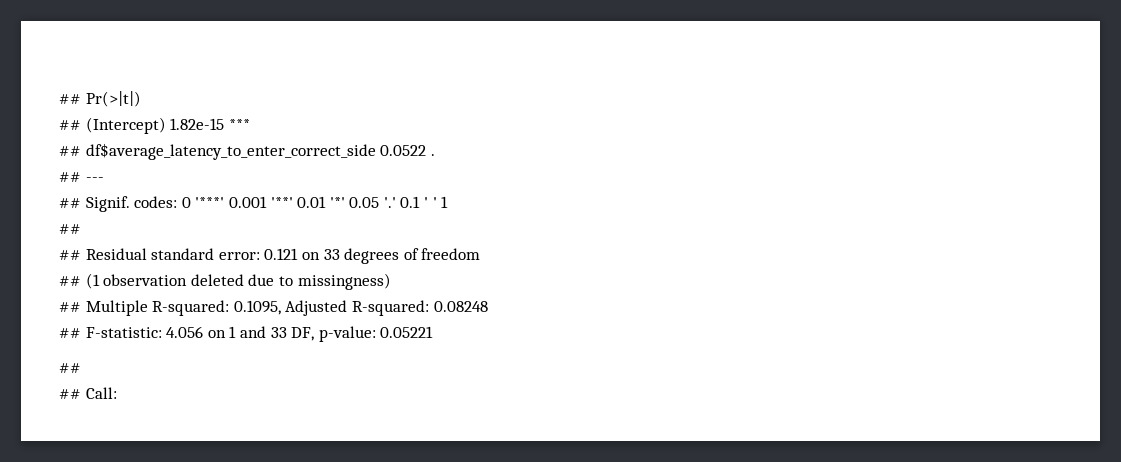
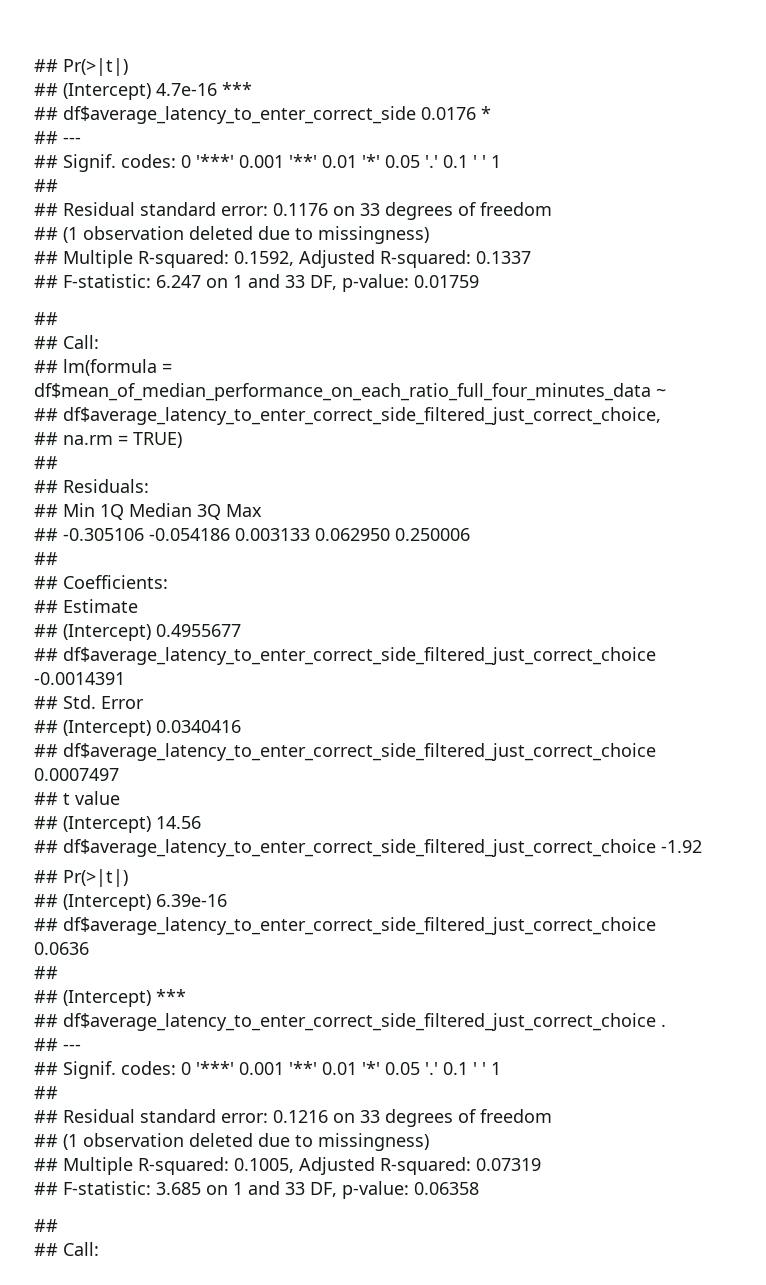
[59,91,141,107] [59,117,225,134] ## Pr(>|t|) // ## (Intercept) 1.82e-15 -> [34,58,128,76] [34,83,217,100] ## Pr(>|t|) // ## (Intercept) 4.7e-16
[380,145,427,156] 0.0522 -> [421,106,491,120] [34,131,81,144] [34,154,501,172] [34,179,58,192] [34,202,552,220] [34,226,429,244] [34,250,531,268] [34,274,479,292] [34,312,58,325] [34,335,99,349] [34,359,172,376] [34,383,666,401] [34,407,661,425] [34,432,182,448] [34,456,58,469] [34,479,149,493] [34,503,262,520] [34,528,470,541] [34,552,58,565] [34,575,168,589] [34,599,138,613] [34,624,241,641] [34,647,656,665] [34,672,125,685] [34,695,144,709] [34,720,241,737] [34,743,656,761] [34,768,119,781] [34,791,120,805] [34,816,201,833] [34,839,702,857] [34,869,128,887] [34,894,227,911] [34,917,656,935] [34,942,89,955] [34,966,58,979] [34,989,186,1007] [34,1013,656,1031] 0.0176 * // ## --- // ## Signif. codes: 0 '***' 0.001 '**' 0.01 '*' 0.05 '.' 0.1 ' ' 1 // ## // ## Residual standard error: 0.1176 on 33 degrees of freedom // ## (1 observation deleted due to missingness) // ## Multiple R-squared: 0.1592, Adjusted R-squared: 0.1337 // ## F-statistic: 6.247 on 1 and 33 DF, p-value: 0.01759 // ## // ## Call: // ## lm(formula = df$mean_of_median_performance_on_each_ratio_full_four_minutes_data ~ // ## df$average_latency_to_enter_correct_side_filtered_just_correct_choice, // ## na.rm = TRUE) // ## // ## Residuals: // ## Min 1Q Median 3Q Max // ## -0.305106 -0.054186 0.003133 0.062950 0.250006 // ## // ## Coefficients: // ## Estimate // ## (Intercept) 0.4955677 // ## df$average_latency_to_enter_correct_side_filtered_just_correct_choice -0.0014391 // ## Std. Error // ## (Intercept) 0.0340416 // ## df$average_latency_to_enter_correct_side_filtered_just_correct_choice 0.0007497 // ## t value // ## (Intercept) 14.56 // ## df$average_latency_to_enter_correct_side_filtered_just_correct_choice -1.92 // ## Pr(>|t|) // ## (Intercept) 6.39e-16 // ## df$average_latency_to_enter_correct_side_filtered_just_correct_choice 0.0636 // ## // ## (Intercept) *** // ## df$average_latency_to_enter_correct_side_filtered_just_correct_choice
[264,248,299,260] 0.121 -> [273,1110,328,1123] 0.1216
[233,300,488,316] [59,326,434,342] 0.1095, Adjusted R-squared: 0.08248 // ## F-statistic: 4.056 on 1 and 33 DF, p-value: 0.05221 -> [234,1157,541,1175] [34,1181,479,1199] 0.1005, Adjusted R-squared: 0.07319 // ## F-statistic: 3.685 on 1 and 33 DF, p-value: 0.06358

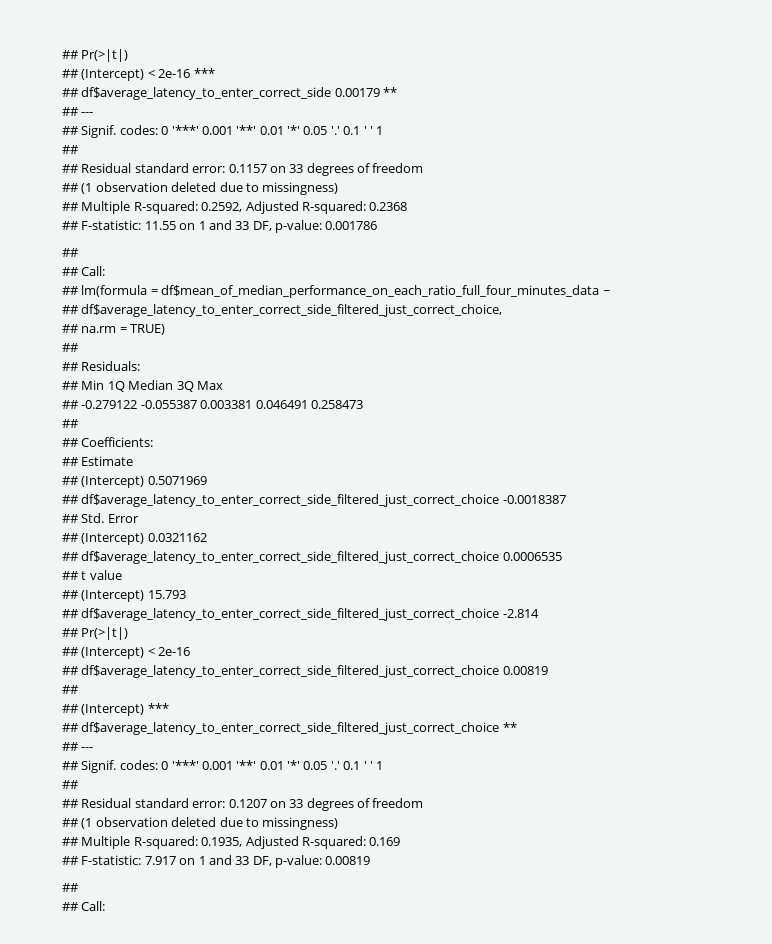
[34,58,128,76] [34,83,217,100] ## Pr(>|t|) // ## (Intercept) 4.7e-16 -> [62,49,129,62] [62,69,191,81] ## Pr(>|t|) // ## (Intercept) < 2e-16
[421,106,491,120] 0.0176 * -> [334,87,398,97] 0.00179 **
[273,203,328,216] 0.1176 -> [228,164,267,173] 0.1157
[234,250,531,268] [34,274,479,292] 0.1592, Adjusted R-squared: 0.1337 // ## F-statistic: 6.247 on 1 and 33 DF, p-value: 0.01759 -> [201,201,408,214] [62,220,378,233] 0.2592, Adjusted R-squared: 0.2368 // ## F-statistic: 11.55 on 1 and 33 DF, p-value: 0.001786
[63,528,470,541] -0.305106 -0.054186 0.003133 0.062950 0.250006 -> [81,400,363,409] -0.279122 -0.055387 0.003381 0.046491 0.258473
[156,624,241,637] [34,647,656,665] [34,672,125,685] 0.4955677 // ## df$average_latency_to_enter_correct_side_filtered_just_correct_choice -0.0014391 -> [147,476,207,485] [62,494,566,507] 0.5071969 // ## df$average_latency_to_enter_correct_side_filtered_just_correct_choice -0.0018387
[156,720,241,733] [34,743,656,761] [34,768,119,781] 0.0340416 // ## df$average_latency_to_enter_correct_side_filtered_just_correct_choice 0.0007497 -> [147,533,207,542] [62,551,562,564] 0.0321162 // ## df$average_latency_to_enter_correct_side_filtered_just_correct_choice 0.0006535
[156,816,201,829] [34,839,702,857] [34,869,128,887] [34,894,227,911] [34,917,656,935] [34,942,89,955] 14.56 // ## df$average_latency_to_enter_correct_side_filtered_just_correct_choice -1.92 // ## Pr(>|t|) // ## (Intercept) 6.39e-16 // ## df$average_latency_to_enter_correct_side_filtered_just_correct_choice 0.0636 -> [147,590,186,599] [62,608,539,621] [62,627,129,640] [62,647,191,659] [62,665,548,678] 15.793 // ## df$average_latency_to_enter_correct_side_filtered_just_correct_choice -2.814 // ## Pr(>|t|) // ## (Intercept) < 2e-16 // ## df$average_latency_to_enter_correct_side_filtered_just_correct_choice 0.00819
[661,1024,666,1027] . -> [502,722,517,732] **
[273,1110,328,1123] 0.1216 -> [228,799,267,808] 0.1207
[234,1157,541,1175] [34,1181,479,1199] 0.1005, Adjusted R-squared: 0.07319 // ## F-statistic: 3.685 on 1 and 33 DF, p-value: 0.06358 -> [201,836,401,849] [62,855,371,868] 0.1935, Adjusted R-squared: 0.169 // ## F-statistic: 7.917 on 1 and 33 DF, p-value: 0.00819

